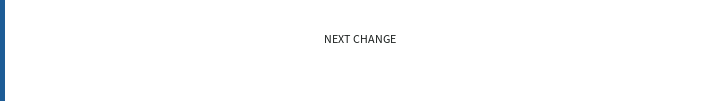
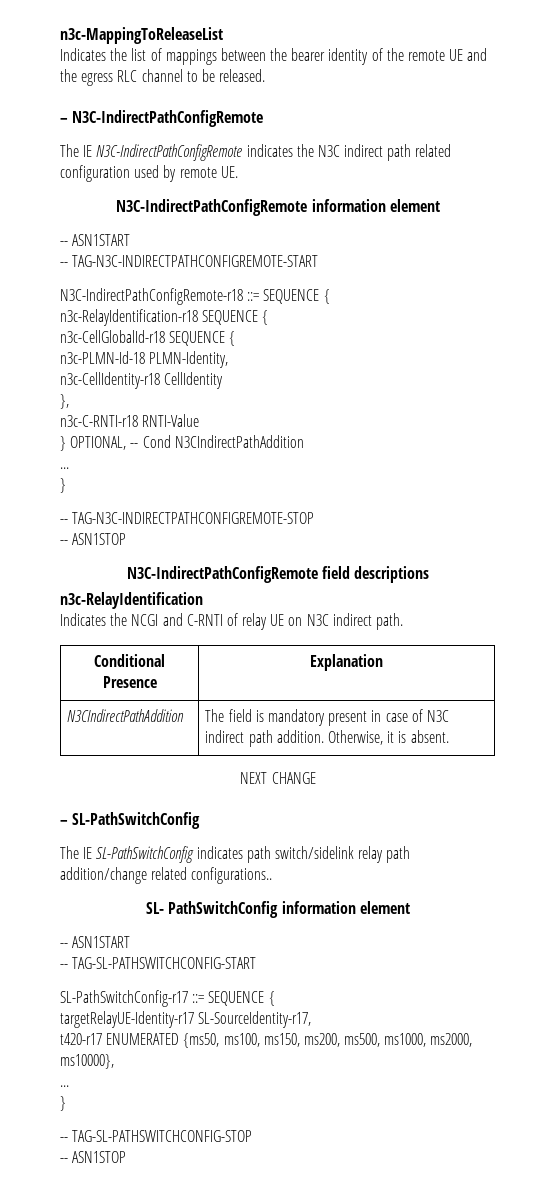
[323,35,397,43] NEXT CHANGE -> [60,27,223,44] [60,48,488,65] [60,69,266,86] [60,110,264,127] [60,144,452,161] [60,165,238,182] [116,199,440,216] [60,234,131,246] [60,255,319,267] [60,288,330,305] [60,309,269,326] [60,330,236,346] [60,351,229,368] [60,372,224,389] [60,394,69,409] [60,414,200,427] [60,435,304,451] [60,467,69,469] [60,478,66,493] [60,512,315,524] [60,533,127,545] [126,566,430,583] [60,592,203,609] [60,613,404,630] [94,654,165,667] [102,676,157,688] [310,654,383,671] [67,709,185,722] [205,709,449,726] [205,730,449,747] [240,772,316,784] [60,812,201,829] [60,846,411,863] [60,867,273,884] [146,901,410,918] [60,936,131,948] [60,957,257,969] [60,990,275,1007] [60,1011,312,1028] [60,1033,473,1048] [60,1054,114,1069] [60,1085,69,1087] [60,1096,66,1111] [60,1130,253,1142] [60,1151,127,1163] n3c-MappingToReleaseList // Indicates the list of mappings between the bearer identity of the remote UE and the egress RLC channel to be released. // – N3C-IndirectPathConfigRemote // The IE N3C-IndirectPathConfigRemote indicates the N3C indirect path related configuration used by remote UE. // N3C-IndirectPathConfigRemote information element // -- ASN1START // -- TAG-N3C-INDIRECTPATHCONFIGREMOTE-START // N3C-IndirectPathConfigRemote-r18 ::= SEQUENCE { // n3c-RelayIdentification-r18 SEQUENCE { // n3c-CellGlobalId-r18 SEQUENCE { // n3c-PLMN-Id-18 PLMN-Identity, // n3c-CellIdentity-r18 CellIdentity // }, // n3c-C-RNTI-r18 RNTI-Value // } OPTIONAL, -- Cond N3CIndirectPathAddition // ... // } // -- TAG-N3C-INDIRECTPATHCONFIGREMOTE-STOP // -- ASN1STOP // N3C-IndirectPathConfigRemote field descriptions // n3c-RelayIdentification // Indicates the NCGI and C-RNTI of relay UE on N3C indirect path. // Conditional Presence | Explanation // N3CIndirectPathAddition | The field is mandatory present in case of N3C indirect path addition. Otherwise, it is absent. // NEXT CHANGE // – SL-PathSwitchConfig // The IE SL-PathSwitchConfig indicates path switch/sidelink relay path addition/change related configurations.. // SL- PathSwitchConfig information element // -- ASN1START // -- TAG-SL-PATHSWITCHCONFIG-START // SL-PathSwitchConfig-r17 ::= SEQUENCE { // targetRelayUE-Identity-r17 SL-SourceIdentity-r17, // t420-r17 ENUMERATED {ms50, ms100, ms150, ms200, ms500, ms1000, ms2000, ms10000}, // ... // } // -- TAG-SL-PATHSWITCHCONFIG-STOP // -- ASN1STOP

